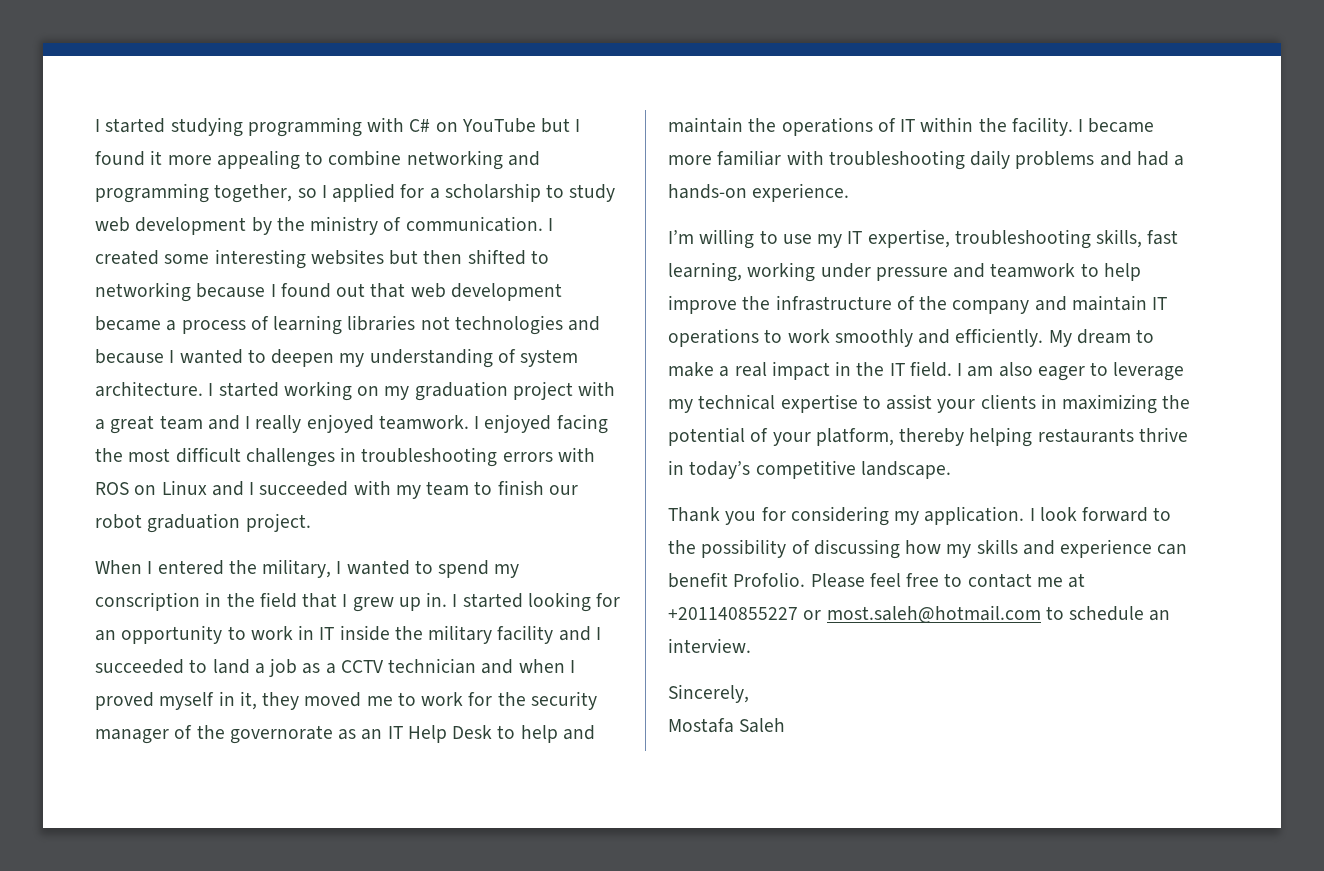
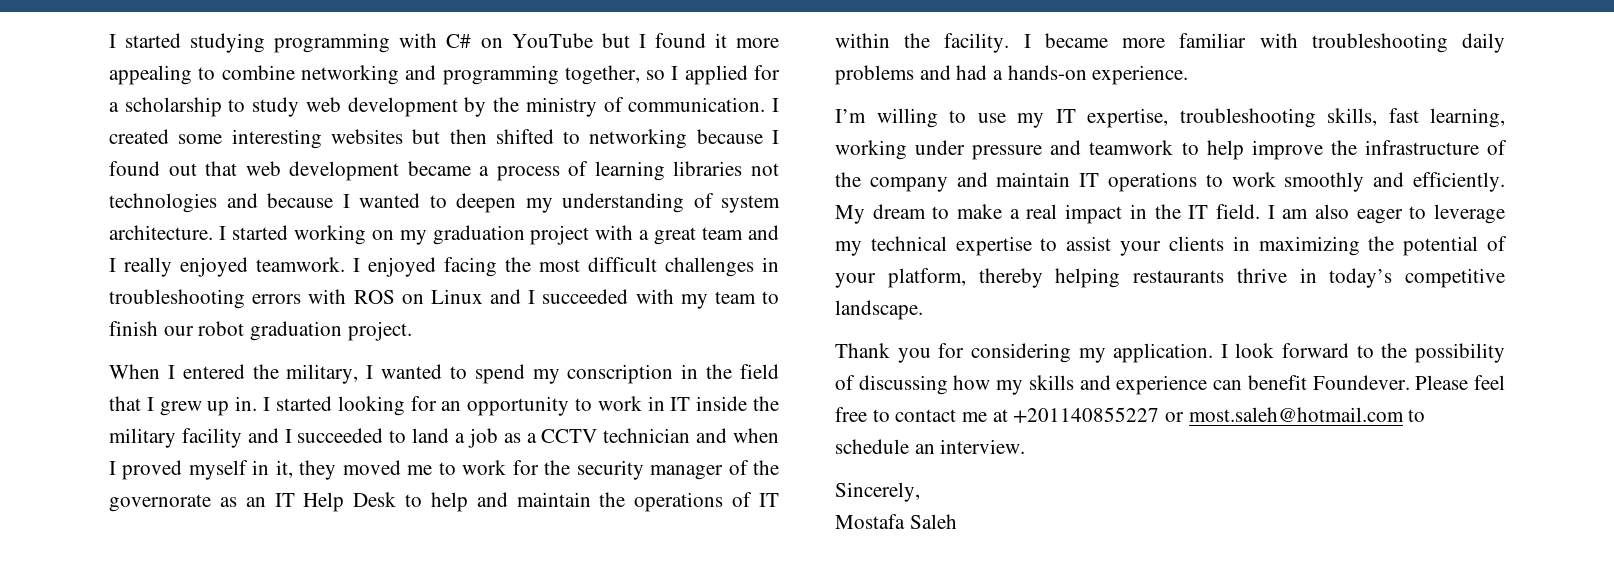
[733,572,806,587] Profolio. -> [1312,375,1410,390] Foundever.

